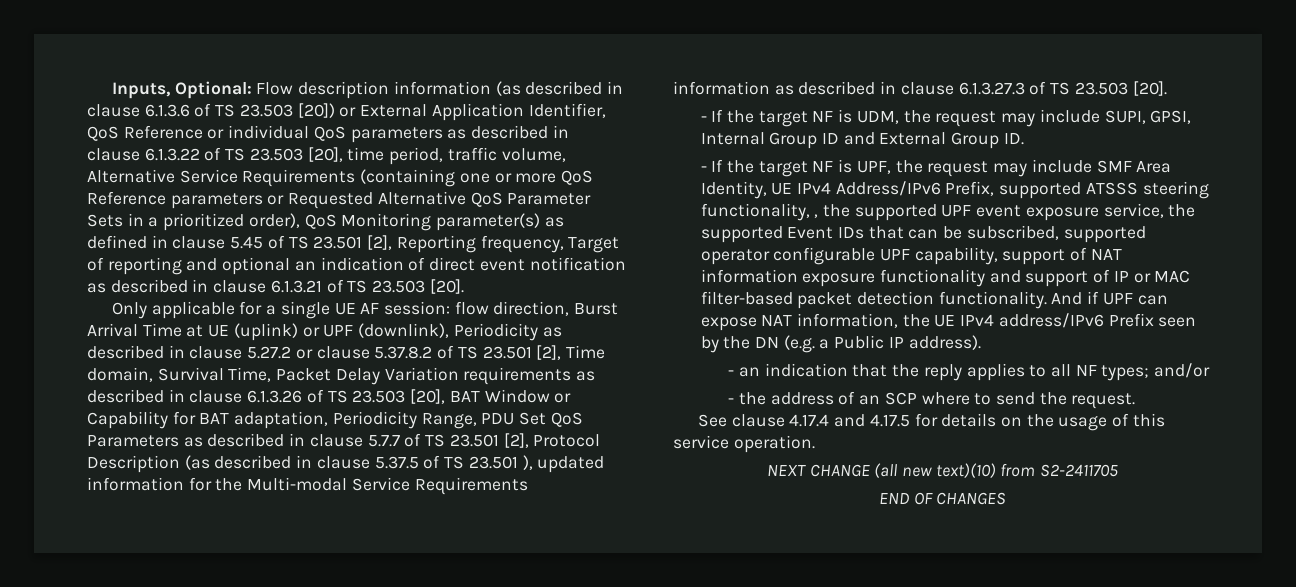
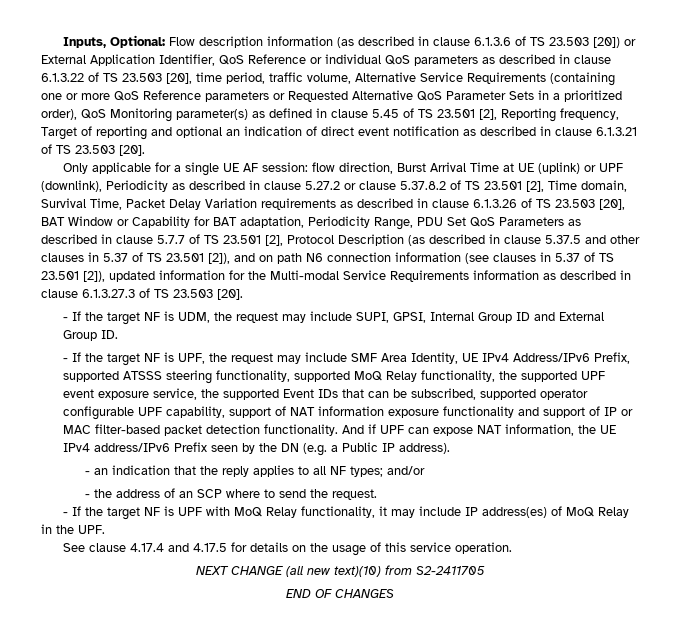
[423,455,533,470] of TS 23.501 ), -> [585,235,640,244] [41,252,614,264] [41,271,105,282] and other clauses in 5.37 of TS 23.501 [2]), and on path N6 connection information (see clauses in 5.37 of TS 23.501 [2]),
[814,214,819,218] , -> [294,370,496,382] supported MoQ Relay functionality,
(1136, 401) none -> [62,506,629,520] [41,524,105,534] // - If the target NF is UPF with MoQ Relay functionality, it may include IP address(es) of MoQ Relay in the UPF.

